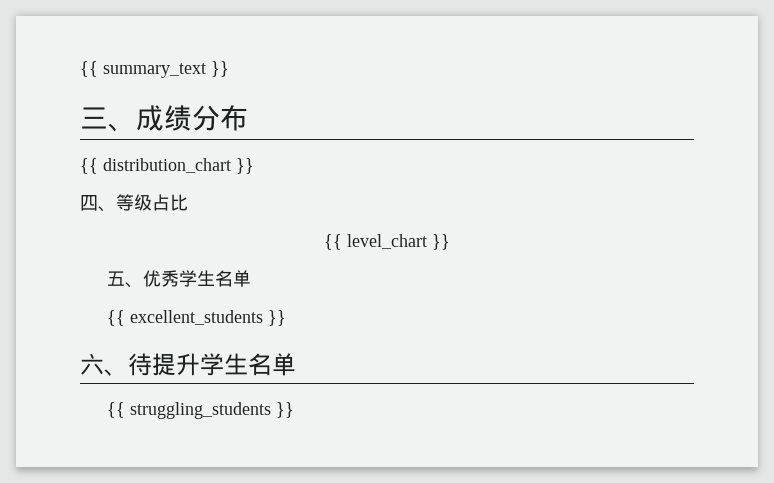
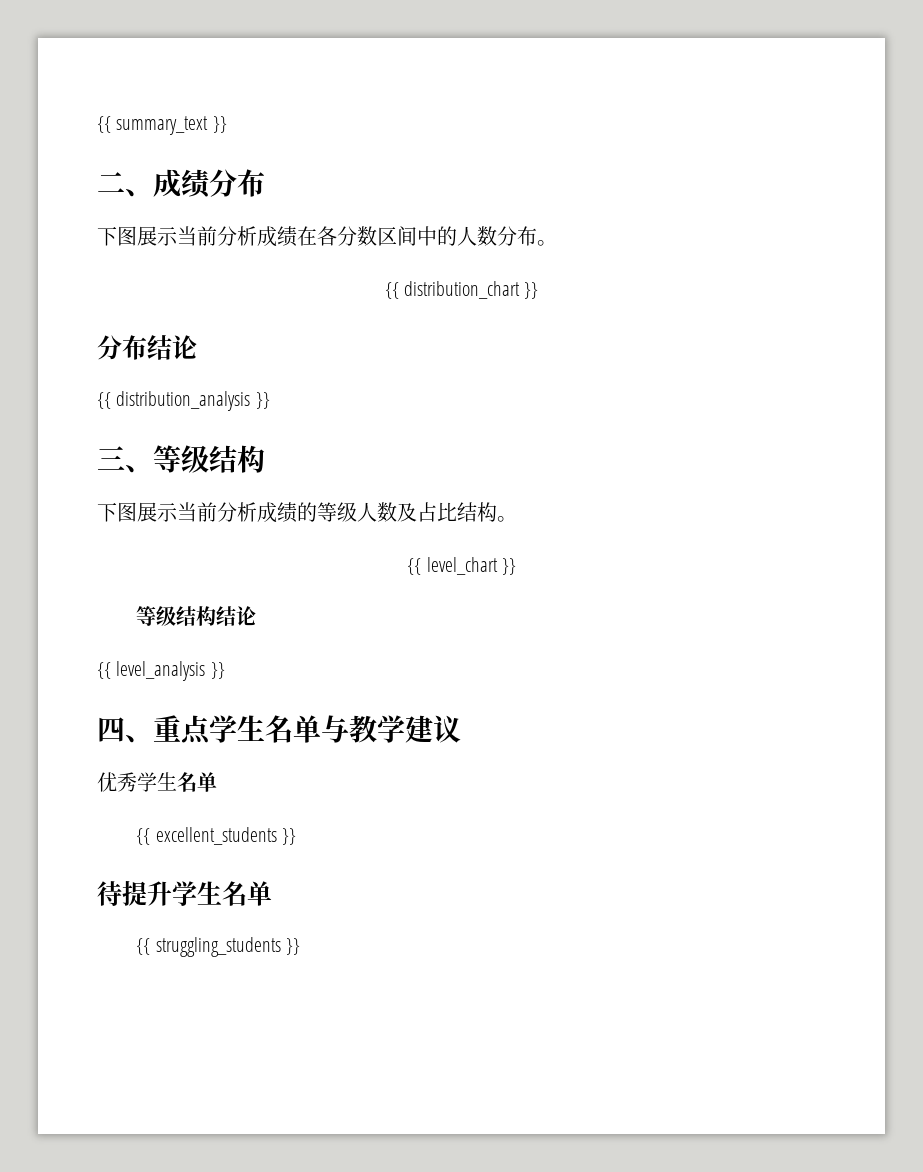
[80,107,108,129] 三 -> [97,172,125,194] 二
[80,158,254,174] [80,194,152,212] {{ distribution_chart }} // 四、等级 -> [97,226,557,247] [384,281,539,299] [97,335,197,360] [97,391,270,411] [97,445,265,473] [97,502,417,523] 下图展示当前分析成绩在各分数区间中的人数分布。 // {{ distribution_chart }} // 分布结论 // {{ distribution_analysis }} // 三、等级结构 // 下图展示当前分析成绩的等级人数及
(188, 202) none -> [457,502,517,522] 结构。
[107,271,144,288] 五、 -> [136,606,257,626] [97,661,225,681] [97,715,461,745] 等级结构结论 // {{ level_analysis }} // 四、重点学生名单与教学建议 //
[80,353,128,376] 六、 -> (297, 836) none

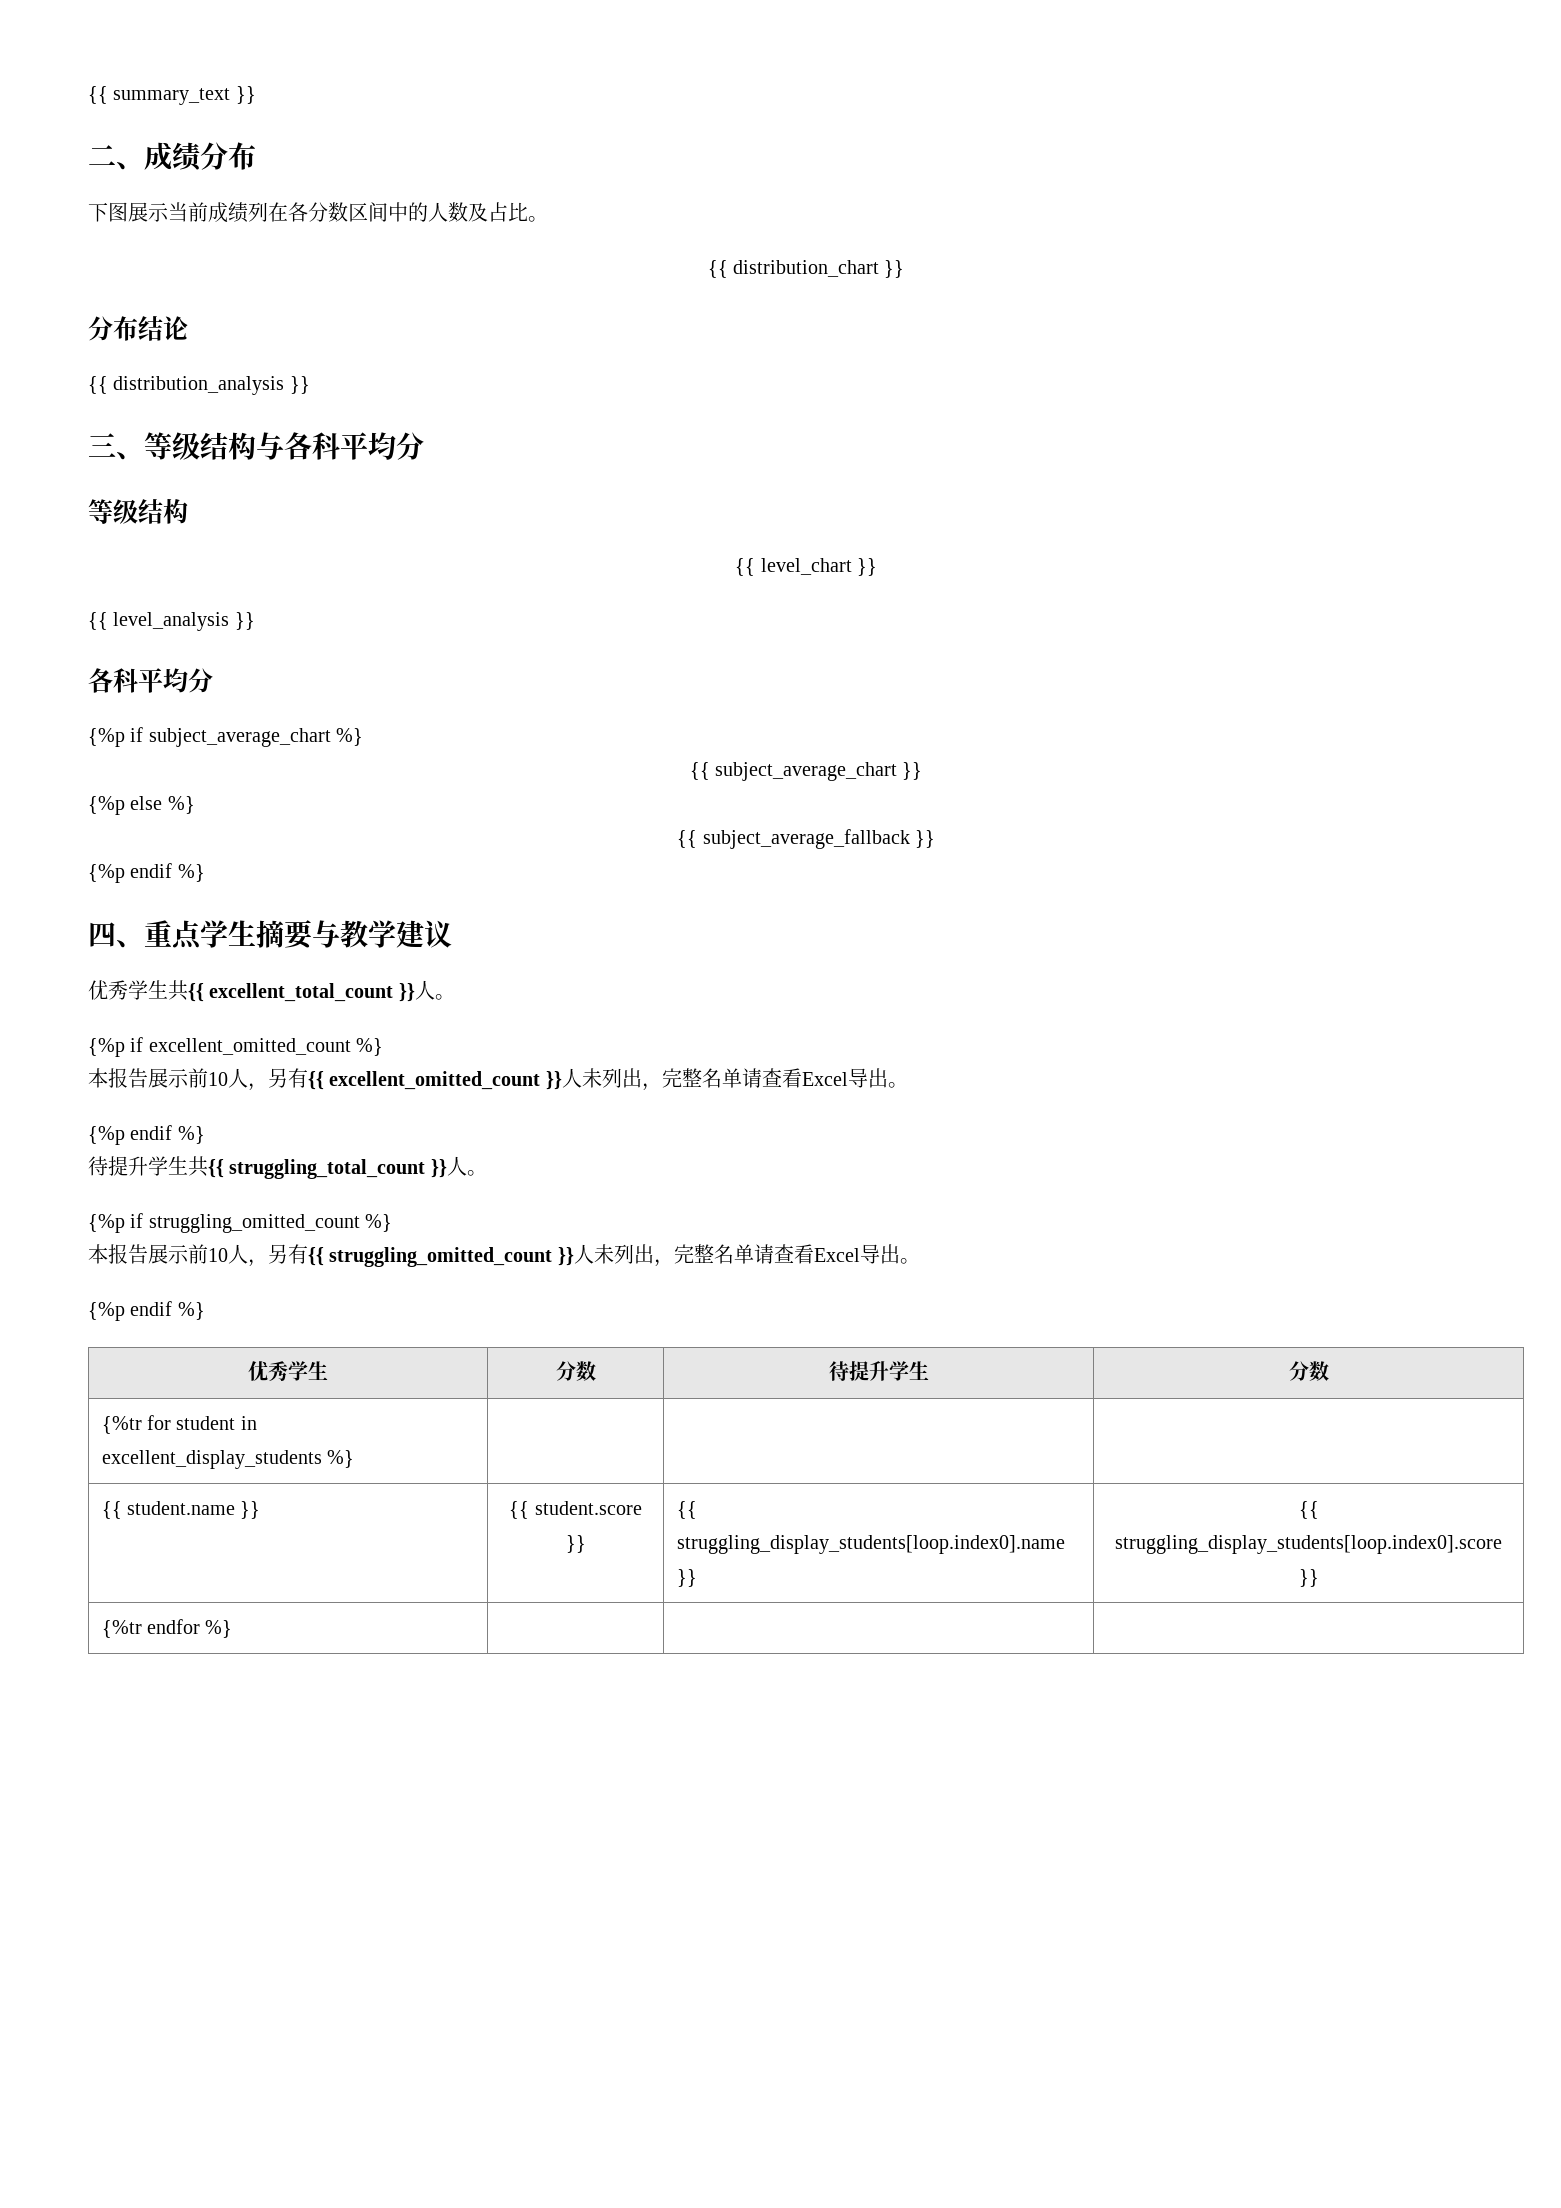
[217,226,297,247] 分析成绩 -> [208,202,268,223] 成绩列
[497,226,537,246] 分布 -> [468,202,528,222] 及占比
[97,502,517,523] // 下图展示当前分析成绩的等级人数及占比结构。 -> [256,432,424,460] [88,498,188,524] 与各科平均分 // 等级结构
[136,606,257,626] // 等级结构结论 -> (877, 567) none
(225, 670) none -> [88,668,213,693] [88,727,364,747] [689,762,923,781] [88,796,195,815] [677,829,935,849] [88,863,205,883] // 各科平均分 // {%p if subject_average_chart %} // {{ subject_average_chart }} // {%p else %} // {{ subject_average_fallback }} // {%p endif %}
[265,715,321,743] 名单 -> [256,920,313,949] 摘要
[177,772,217,792] [136,827,297,845] [97,881,272,906] [136,937,301,957] 名单 // {{ excellent_students }} // 待提升学生名单 // {{ struggling_students }} -> [168,980,455,1002] [88,1037,384,1057] [88,1068,908,1091] [88,1125,205,1145] [88,1156,487,1179] [88,1213,393,1233] [88,1244,920,1267] [88,1301,205,1321] [248,1361,328,1382] [555,1361,596,1381] [828,1361,929,1381] [1288,1361,1329,1381] [101,1415,257,1434] [101,1450,354,1469] [101,1501,261,1519] [509,1501,642,1519] [565,1535,586,1553] [676,1501,697,1519] [676,1535,1065,1554] [676,1569,697,1587] [1298,1501,1319,1519] [1115,1535,1502,1554] [1298,1569,1319,1587] [101,1619,233,1638] 共{{ excellent_total_count }}人。 // {%p if excellent_omitted_count %} // 本报告展示前10人，另有{{ excellent_omitted_count }}人未列出，完整名单请查看Excel导出。 // {%p endif %} // 待提升学生共{{ struggling_total_count }}人。 // {%p if struggling_omitted_count %} // 本报告展示前10人，另有{{ struggling_omitted_count }}人未列出，完整名单请查看Excel导出。 // {%p endif %} // 优秀学生 | 分数 | 待提升学生 | 分数 // {%tr for student in excellent_display_students %} | | | // {{ student.name }} | {{ student.score }} | {{ struggling_display_students[loop.index0].name }} | {{ struggling_display_students[loop.index0].score }} // {%tr endfor %} | | |

